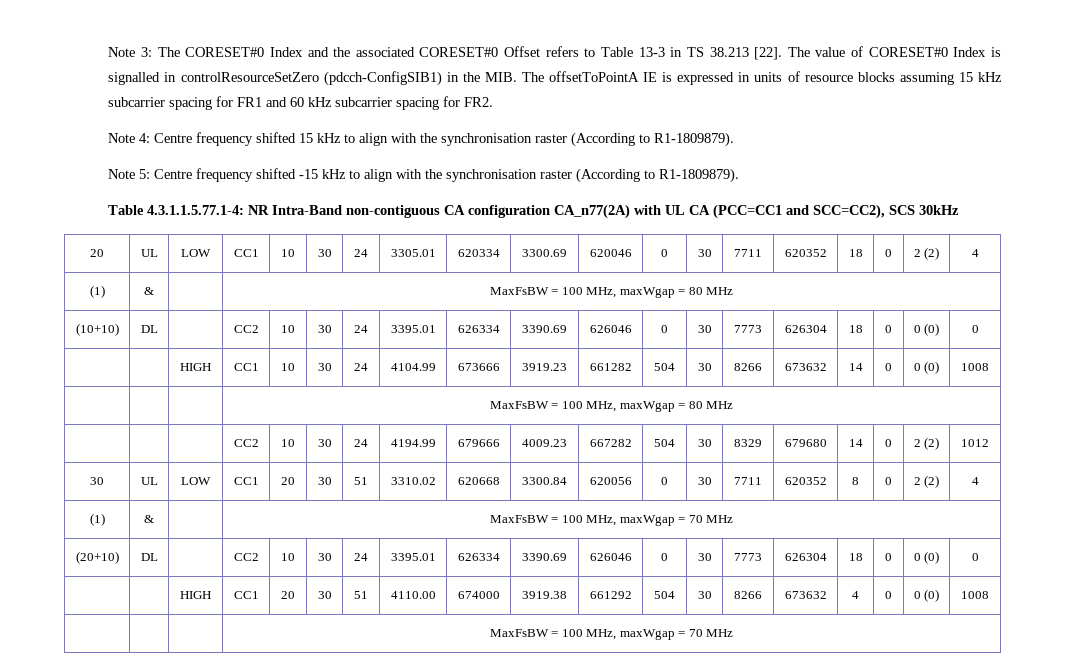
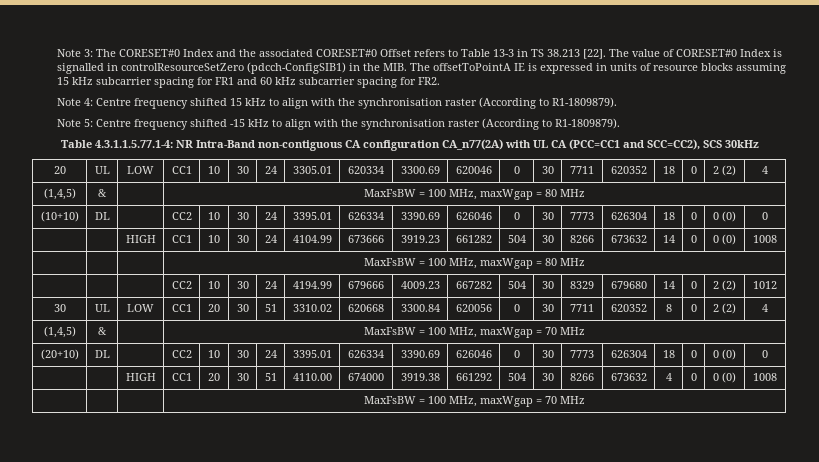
[89,285,105,298] (1) -> [43,188,76,200] (1,4,5)
[89,513,105,526] (1) -> [43,326,76,338] (1,4,5)

